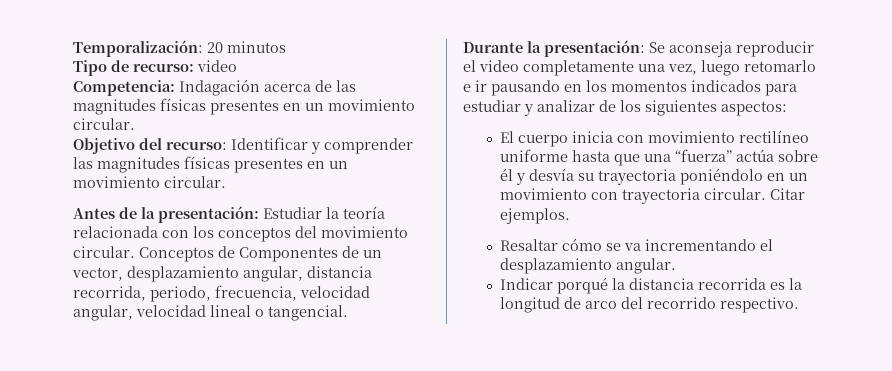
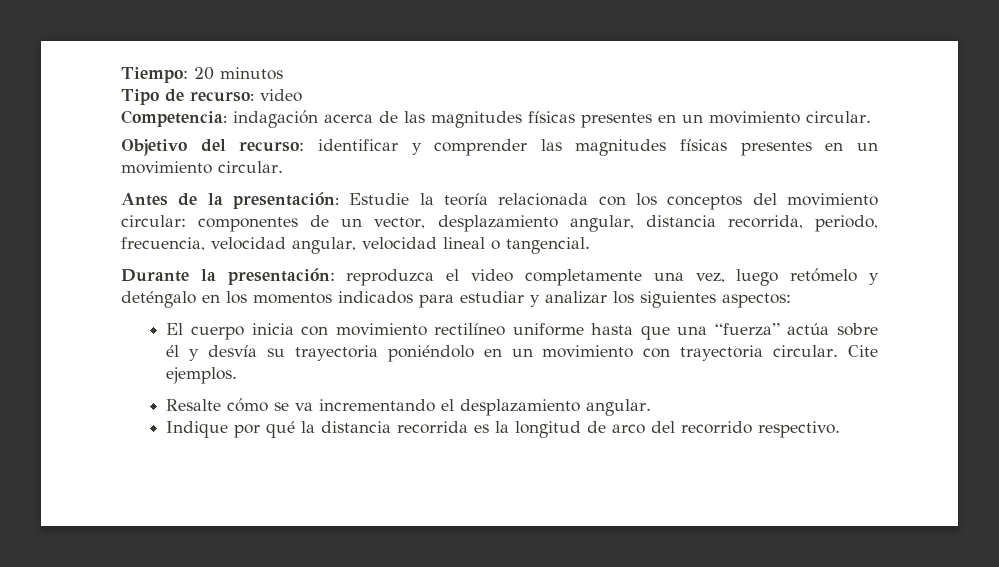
[73,40,203,57] Temporalización: -> [121,67,188,83] Tiempo:
[179,79,260,96] Indagación -> [233,110,318,128] indagación
[231,137,308,150] Identificar -> [317,139,398,151] identificar
[263,207,322,219] Estudiar -> [349,193,410,205] Estudie
[73,246,338,262] circular. Conceptos de Componentes -> [121,215,299,232] circular: componentes
[649,41,814,57] Se aconseja reproducir -> [346,269,435,286] reproduzca
[744,60,816,72] [463,80,560,96] retomarlo e ir pausando -> [790,268,880,285] [121,291,196,308] retómelo y deténgalo
[599,100,616,112] de -> (607, 297) none
[770,188,806,200] Citar -> [848,345,879,357] Cite
[500,239,559,251] Resaltar -> [166,399,222,411] Resalte
[500,277,609,294] Indicar porqué -> [166,421,296,438] Indique por qué

